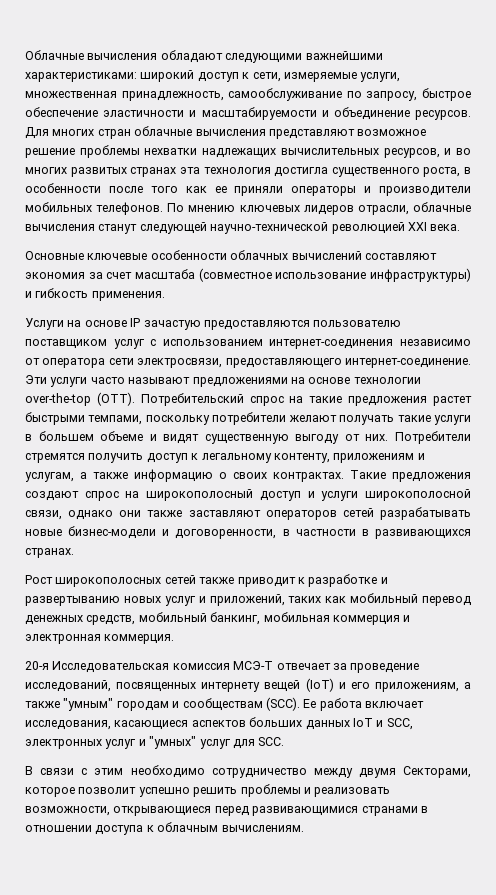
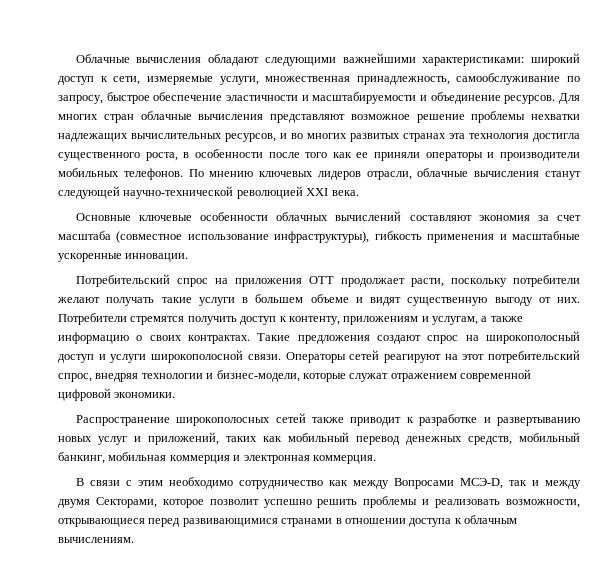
[370,268,471,282] [25,288,165,301] [25,318,402,330] [25,339,471,349] [25,358,471,368] [25,375,421,387] [25,392,472,406] [25,412,143,425] инфраструктуры) и гибкость применения. // Услуги на основе IP зачастую предоставляются пользователю поставщиком услуг с использованием интернет-соединения независимо от оператора сети электросвязи, предоставляющего интернет-соединение. Эти услуги часто называют предложениями на основе технологии over-the-top (OTT). Потребительский спрос на такие предложения растет быстрыми темпами, -> [274,231,580,243] [58,253,189,262] [75,274,444,287] инфраструктуры), гибкость применения и масштабные ускоренные инновации. // Потребительский спрос на приложения OTT продолжает расти,
[201,453,272,463] легальному -> (287, 319) none
[25,507,471,520] [25,526,472,539] [25,548,74,558] [25,575,53,584] связи, однако они также заставляют операторов сетей разрабатывать новые бизнес-модели и договоренности, в частности в развивающихся странах. // Рост -> [247,350,580,363] [58,369,531,382] [58,388,176,401] [75,415,170,426] связи. Операторы сетей реагируют на этот потребительский спрос, внедряя технологии и бизнес-модели, которые служат отражением современной цифровой экономики. // Распространение
[25,661,420,673] [25,678,471,692] [25,697,424,711] [25,717,413,730] [25,736,285,749] // 20-я Исследовательская комиссия МСЭ-Т отвечает за проведение исследований, посвященных интернету вещей (IoT) и его приложениям, а также "умным" городам и сообществам (SCC). Ее работа включает исследования, касающиеся аспектов больших данных IoT и SCC, электронных услуг и "умных" услуг для SCC. -> (376, 459) none
(307, 773) none -> [328,478,539,489] как между Вопросами МСЭ-D, так и

